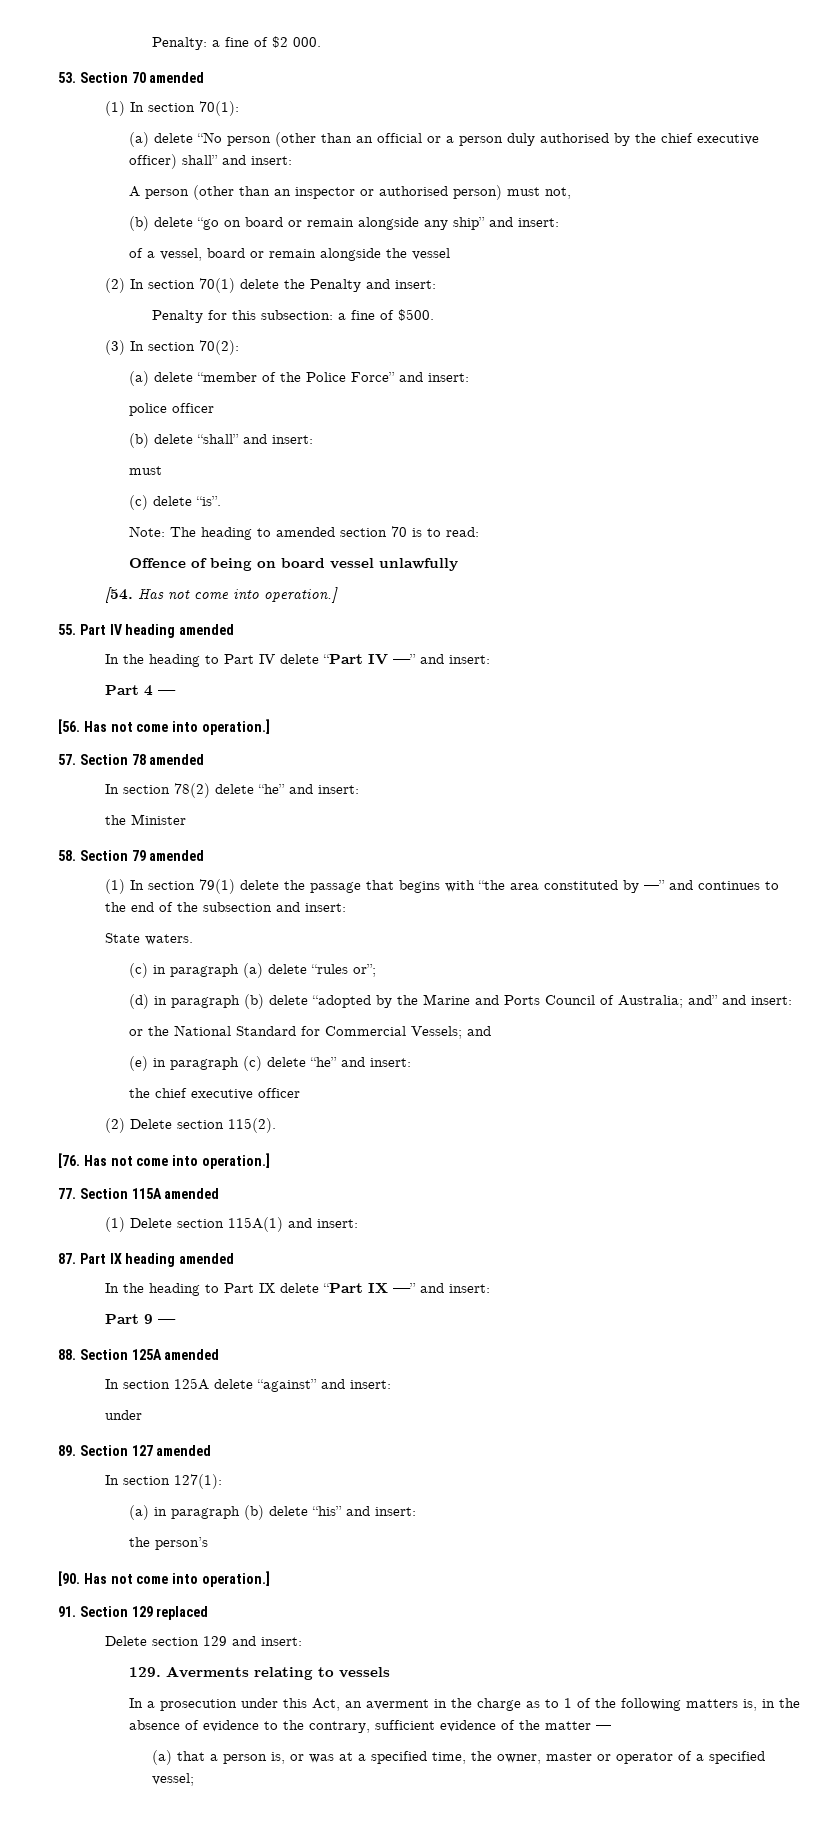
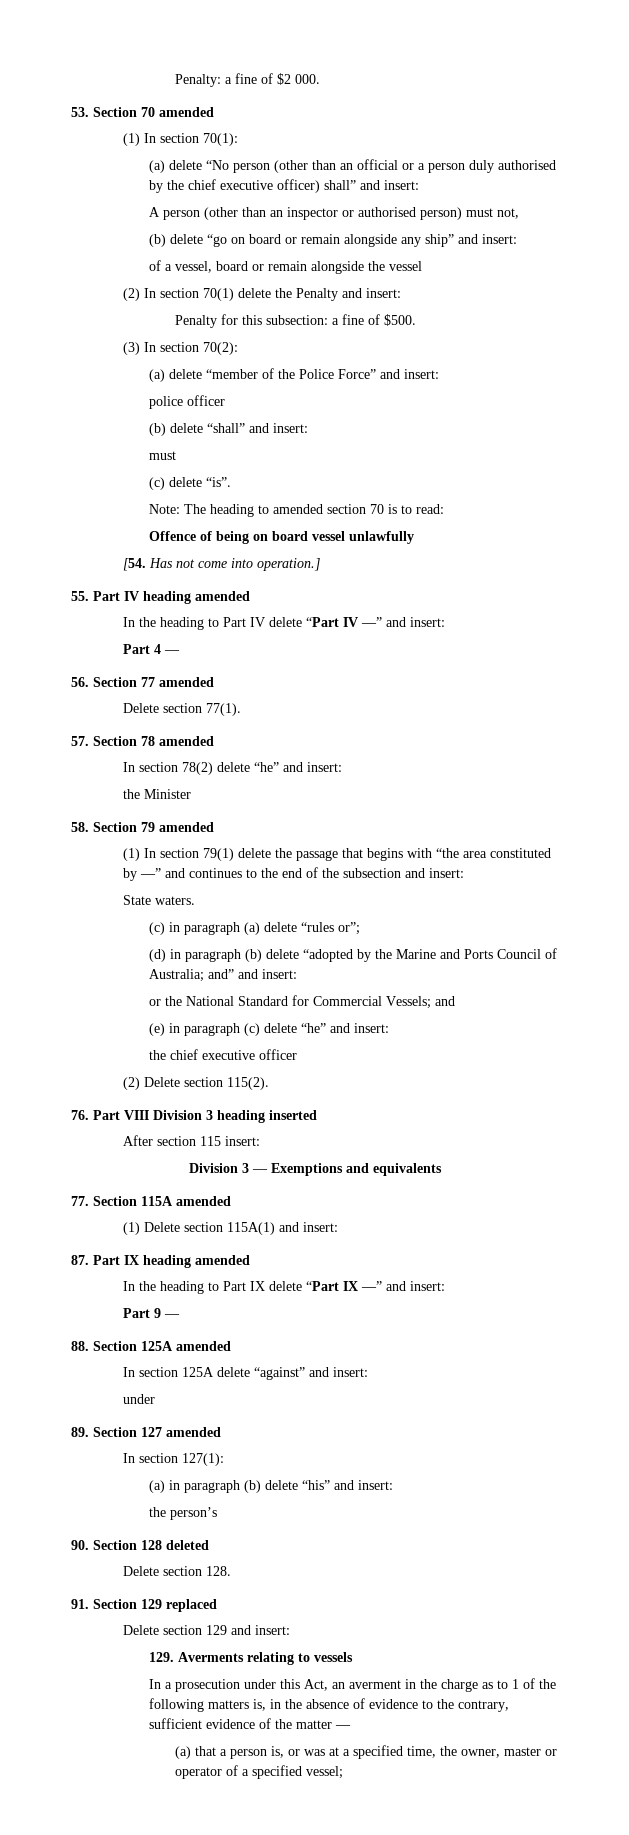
[58,719,270,735] [56. Has not come into operation.] -> [71,677,214,687] [122,703,241,716] 56. Section 77 amended // Delete section 77(1).
[58,1153,270,1169] [76. Has not come into operation.] -> [71,1110,317,1123] [122,1135,260,1146] [188,1163,442,1176] 76. Part VIII Division 3 heading inserted // After section 115 insert: // Division 3 — Exemptions and equivalents
[58,1571,270,1587] [90. Has not come into operation.] -> [71,1540,209,1550] [122,1566,231,1576] 90. Section 128 deleted // Delete section 128.

